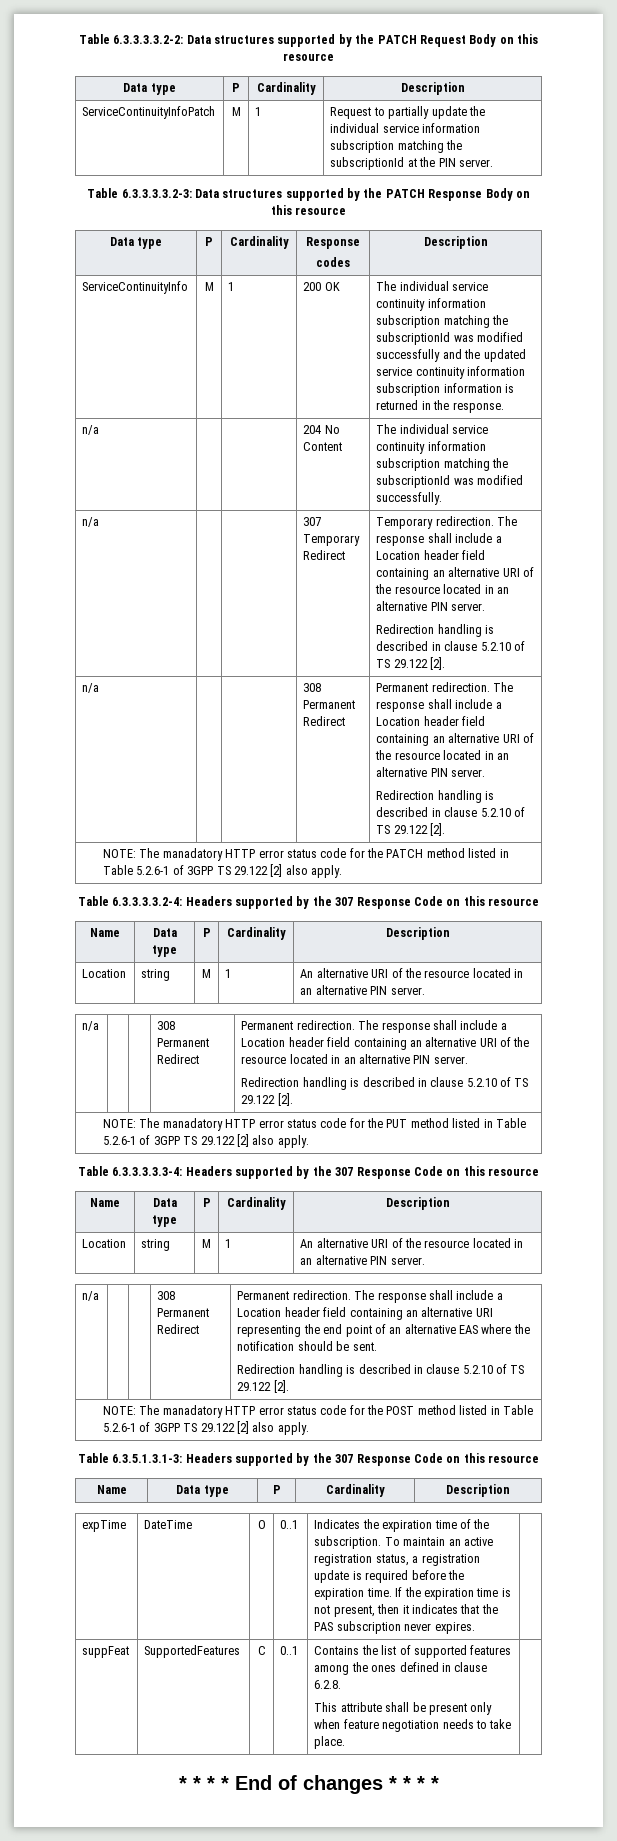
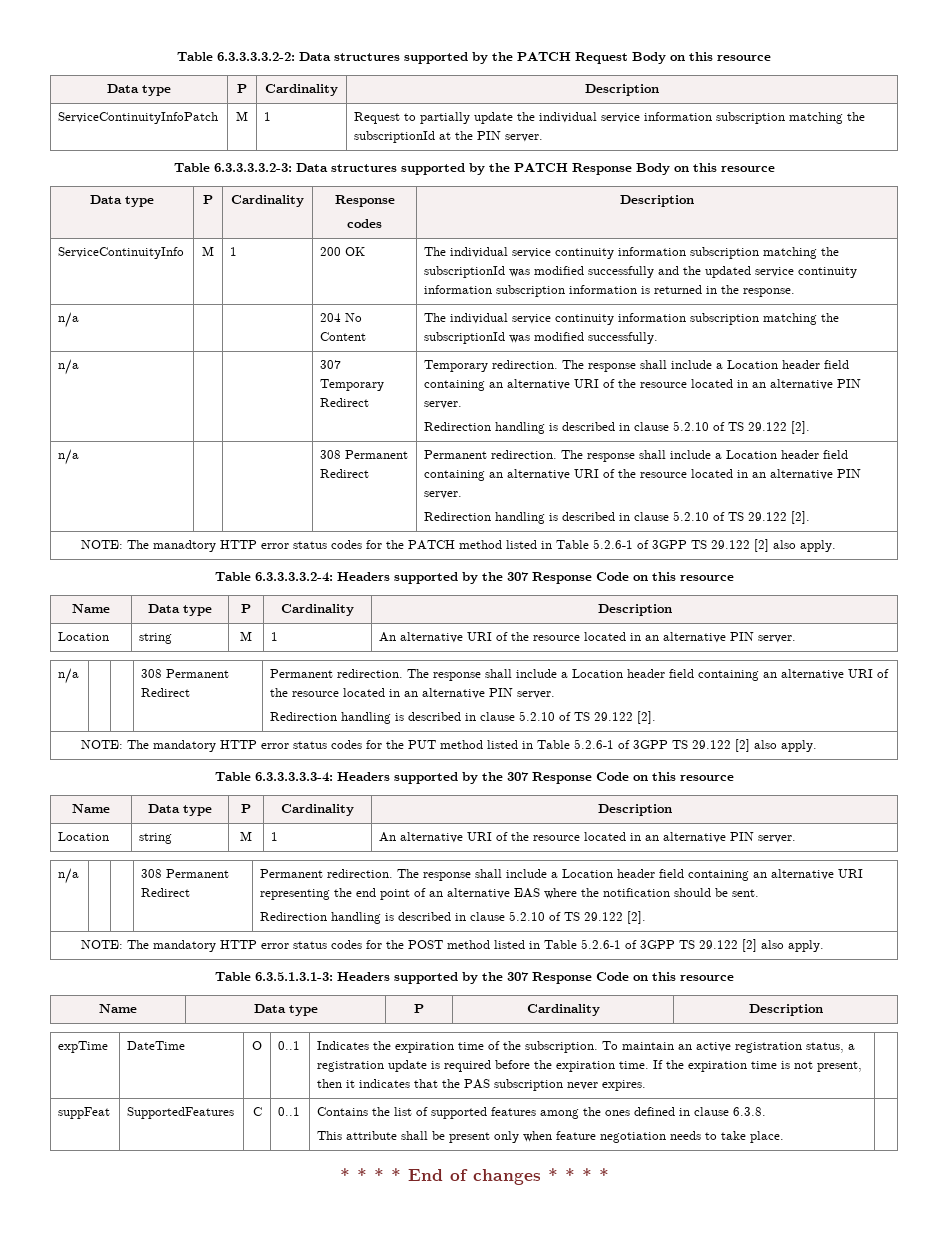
[162,848,347,861] manadatory HTTP error status code -> [152,540,362,552] manadtory HTTP error status codes
[162,1118,347,1131] manadatory HTTP error status code -> [152,740,362,752] mandatory HTTP error status codes
[162,1405,347,1418] manadatory HTTP error status code -> [152,940,362,952] mandatory HTTP error status codes
[314,1680,342,1689] 6.2.8. -> [733,1107,767,1116] 6.3.8.

